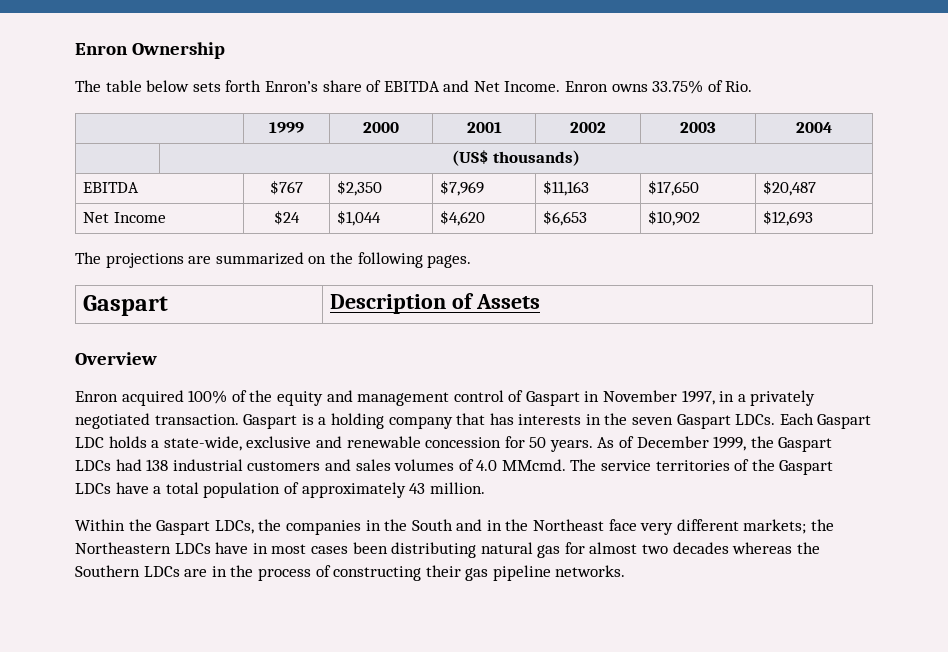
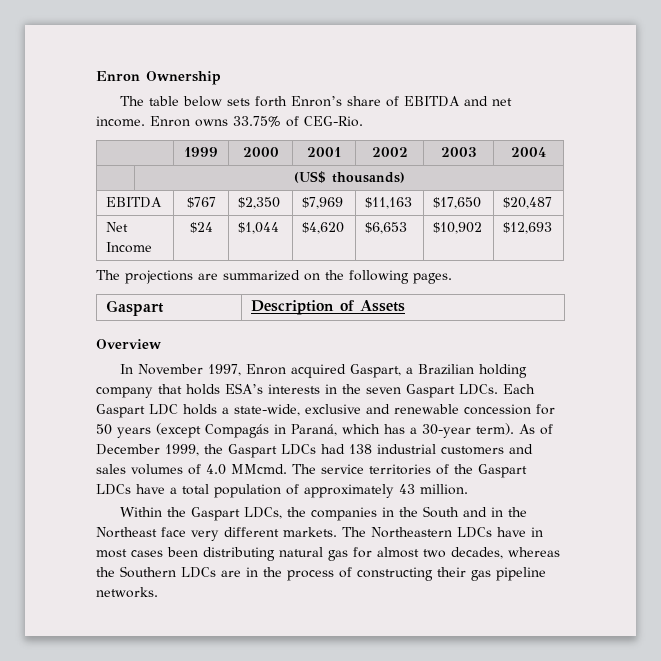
[473,81,561,92] Net Income. -> [492,98,513,106] [96,116,145,127] net income.
[725,81,753,92] Rio. -> [304,116,363,127] CEG-Rio.
[75,390,816,406] [75,413,327,429] Enron acquired 100% of the equity and management control of Gaspart in November 1997, in a privately negotiated transaction. Gaspart is a -> [120,364,475,378] In November 1997, Enron acquired Gaspart, a Brazilian
[489,413,514,425] has -> [186,383,263,395] holds ESA’s
[549,440,593,452] years. -> [117,423,514,438] years (except Compagás in Paraná, which has a 30-year term).
[743,519,835,534] markets; the -> [283,527,366,537] markets. The
[672,542,729,554] decades -> [451,547,503,559] decades,

